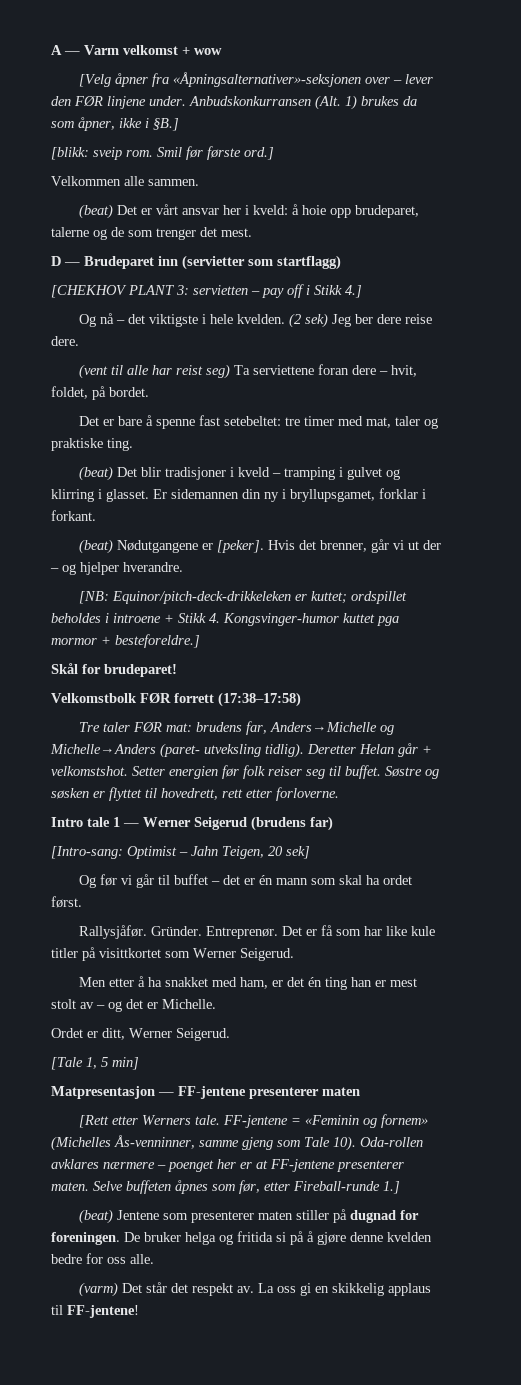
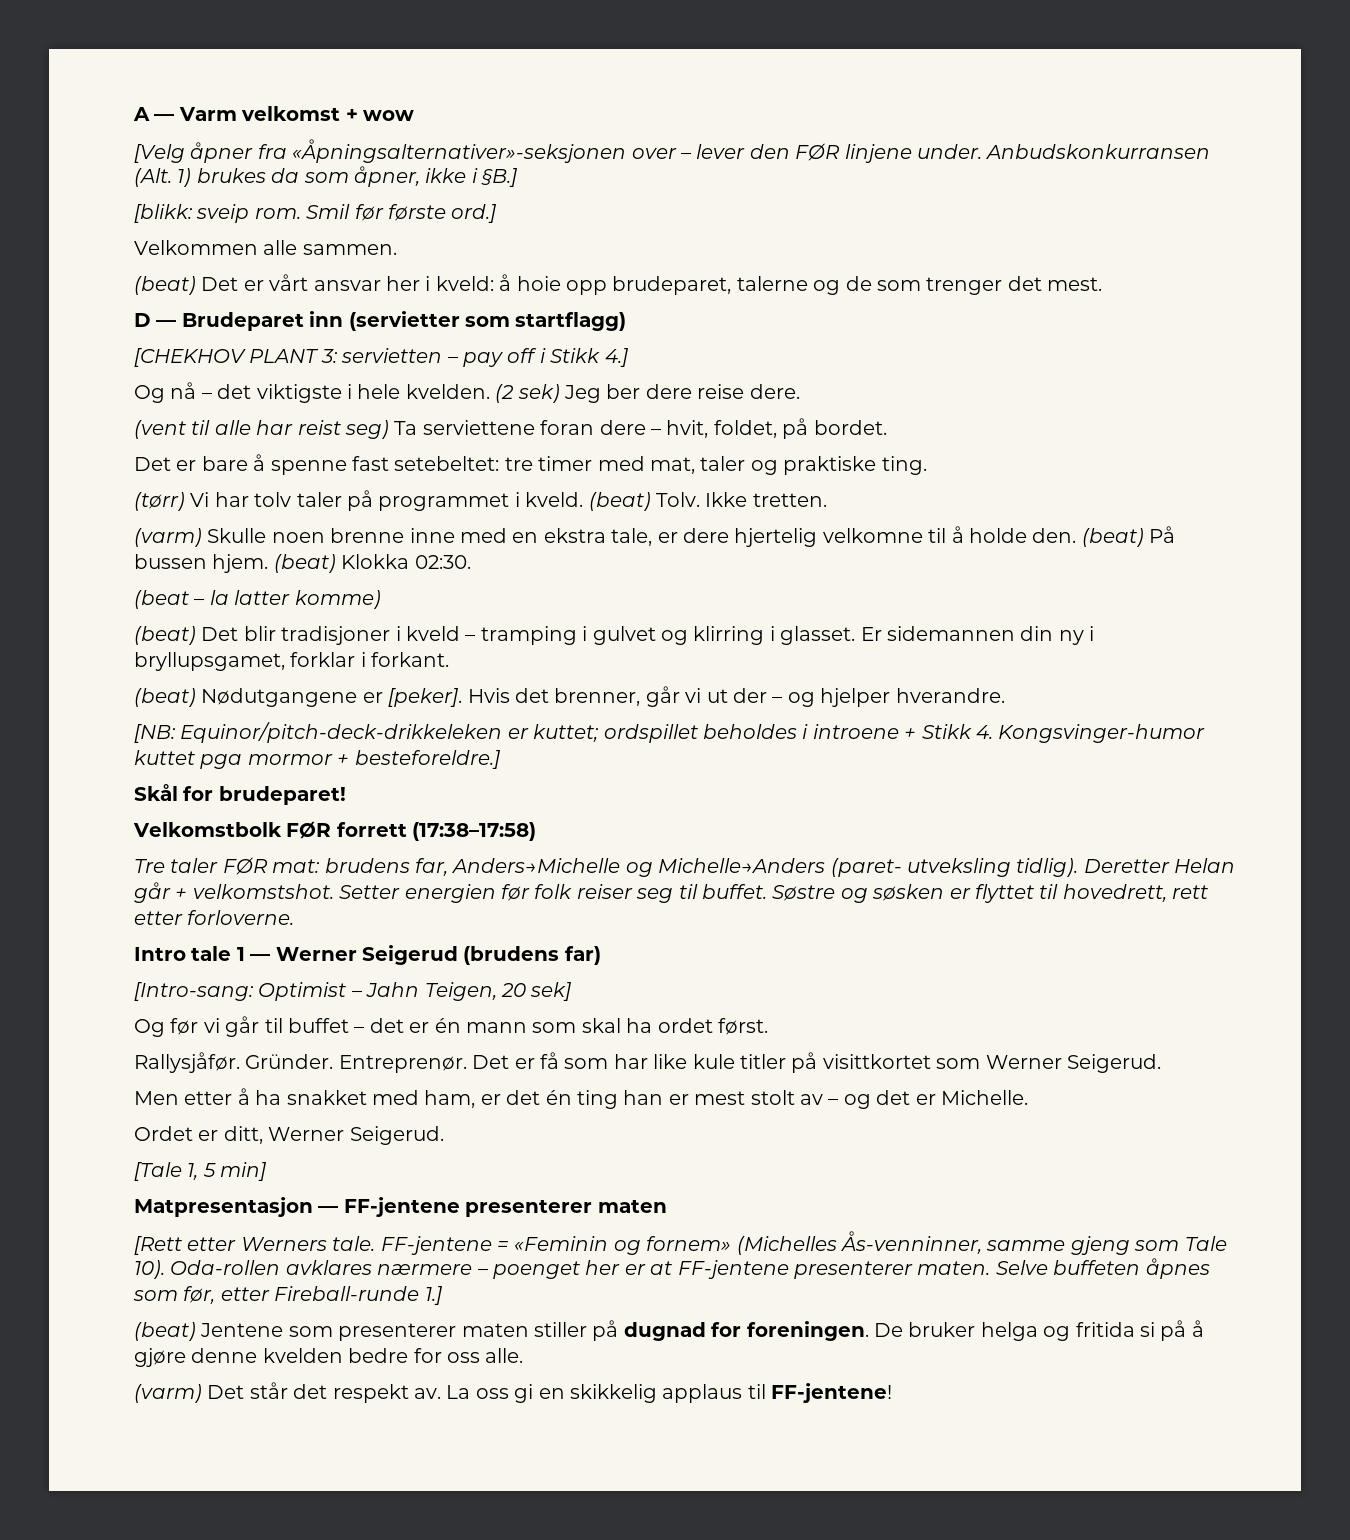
(133, 444) none -> [134,490,827,511] [134,526,1176,547] [134,554,471,573] [134,590,381,609] // (tørr) Vi har tolv taler på programmet i kveld. (beat) Tolv. Ikke tretten. // (varm) Skulle noen brenne inne med en ekstra tale, er dere hjertelig velkomne til å holde den. (beat) På bussen hjem. (beat) Klokka 02:30. // (beat – la latter komme)

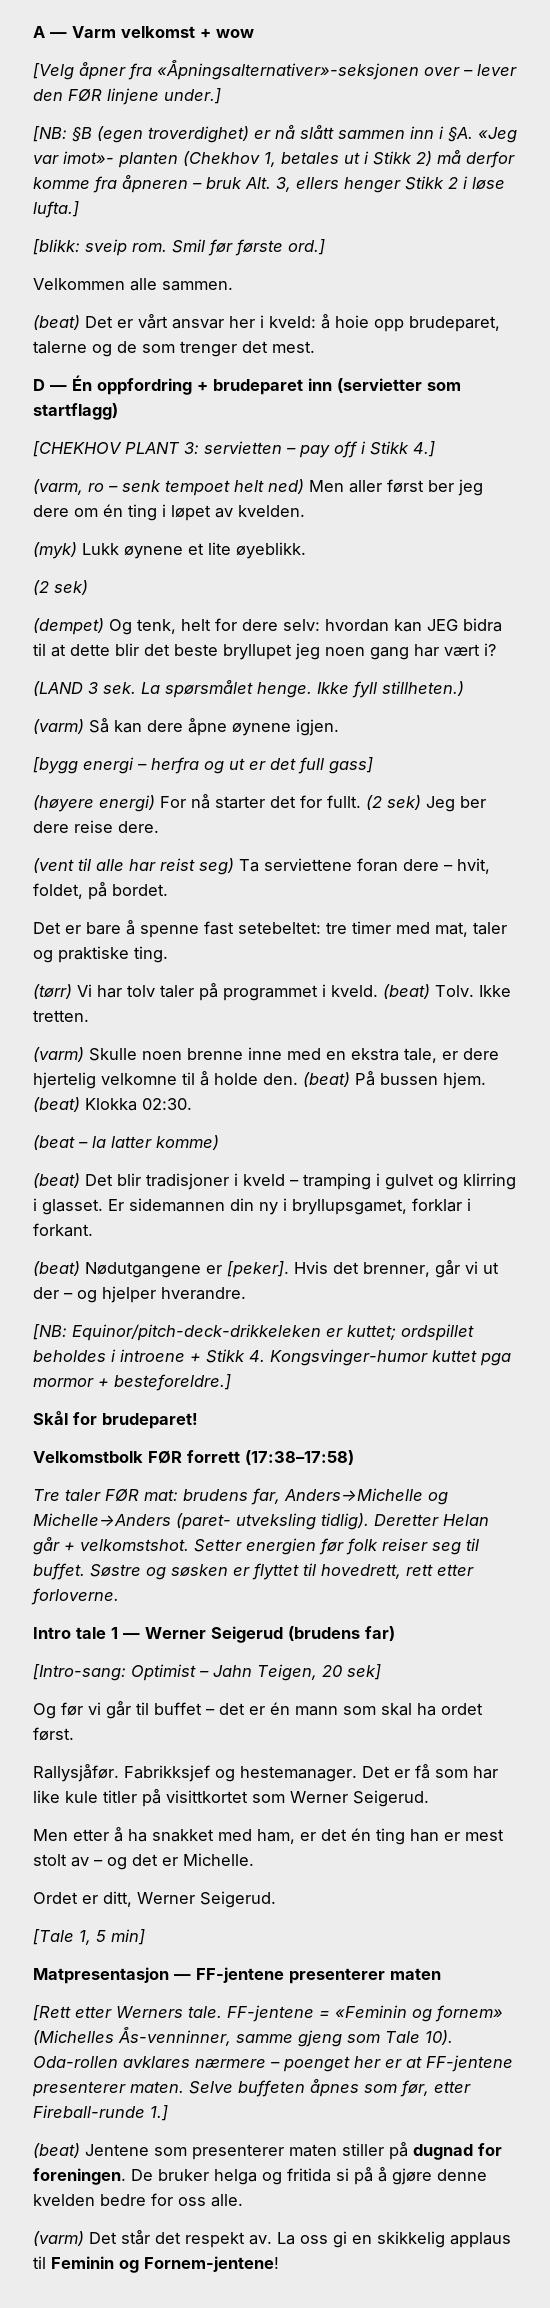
[916,144,1211,159] [134,166,519,187] under. Anbudskonkurransen (Alt. 1) brukes da som åpner, ikke i §B.] -> [164,88,221,104] [33,125,517,143] [33,150,515,168] [33,175,505,193] [33,201,79,218] under.] // [NB: §B (egen troverdighet) er nå slått sammen inn i §A. «Jeg var imot»- planten (Chekhov 1, betales ut i Stikk 2) må derfor komme fra åpneren – bruk Alt. 3, ellers henger Stikk 2 i løse lufta.]
[181,312,304,331] Brudeparet -> [72,375,303,395] Én oppfordring + brudeparet
[134,382,490,403] Og nå – det viktigste i hele kvelden. -> [33,479,483,496] [33,504,305,521] [33,542,306,559] [33,580,88,595] [33,618,502,635] [33,643,496,660] [33,680,464,698] [33,718,339,736] [33,757,373,774] [33,794,361,812] (varm, ro – senk tempoet helt ned) Men aller først ber jeg dere om én ting i løpet av kvelden. // (myk) Lukk øynene et lite øyeblikk. // (2 sek) // (dempet) Og tenk, helt for dere selv: hvordan kan JEG bidra til at dette blir det beste bryllupet jeg noen gang har vært i? // (LAND 3 sek. La spørsmålet henge. Ikke fyll stillheten.) // (varm) Så kan dere åpne øynene igjen. // [bygg energi – herfra og ut er det full gass] // (høyere energi) For nå starter det for fullt.
[245,1054,467,1073] Gründer. Entreprenør. -> [124,1765,357,1782] Fabrikksjef og hestemanager.
[771,1383,893,1403] FF-jentene! -> [51,2256,279,2273] Feminin og Fornem-jentene!

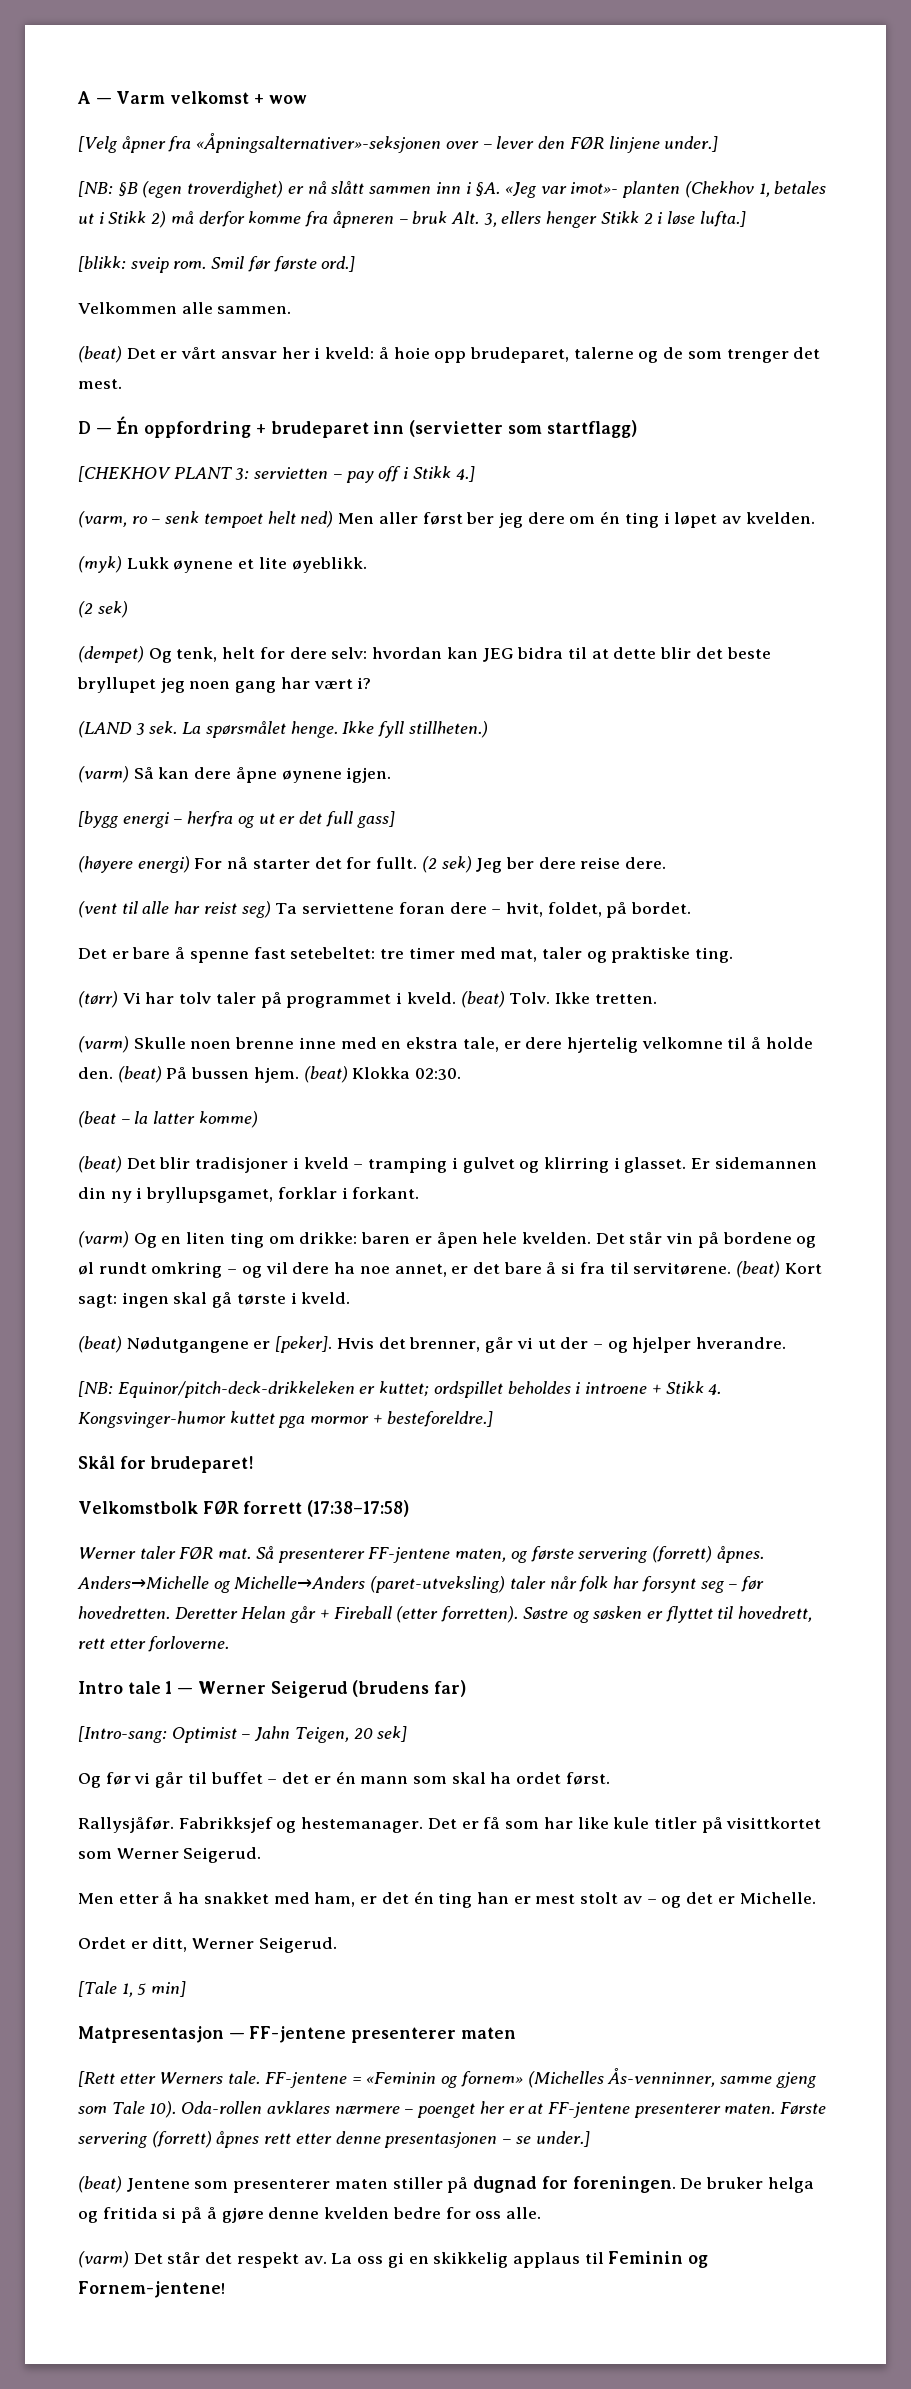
(93, 1230) none -> [78,1231,817,1248] [78,1261,822,1278] [78,1292,351,1308] // (varm) Og en liten ting om drikke: baren er åpen hele kvelden. Det står vin på bordene og øl rundt omkring – og vil dere ha noe annet, er det bare å si fra til servitørene. (beat) Kort sagt: ingen skal gå tørste i kveld.
[33,1489,60,1501] Tre -> [78,1547,136,1559] Werner
[144,1488,448,1505] [33,1513,489,1530] [33,1537,479,1555] [33,1563,85,1580] mat: brudens far, Anders→Michelle og Michelle→Anders (paret- utveksling tidlig). Deretter Helan går + velkomstshot. Setter energien før folk reiser seg til buffet. -> [218,1546,764,1563] [77,1576,764,1593] [78,1606,519,1623] mat. Så presenterer FF-jentene maten, og første servering (forrett) åpnes. Anders→Michelle og Michelle→Anders (paret-utveksling) taler når folk har forsynt seg – før hovedretten. Deretter Helan går + Fireball (etter forretten).
[189,2079,471,2097] [33,2105,168,2121] Selve buffeten åpnes som før, etter Fireball-runde 1.] -> [780,2102,827,2114] [78,2131,590,2148] Første servering (forrett) åpnes rett etter denne presentasjonen – se under.]

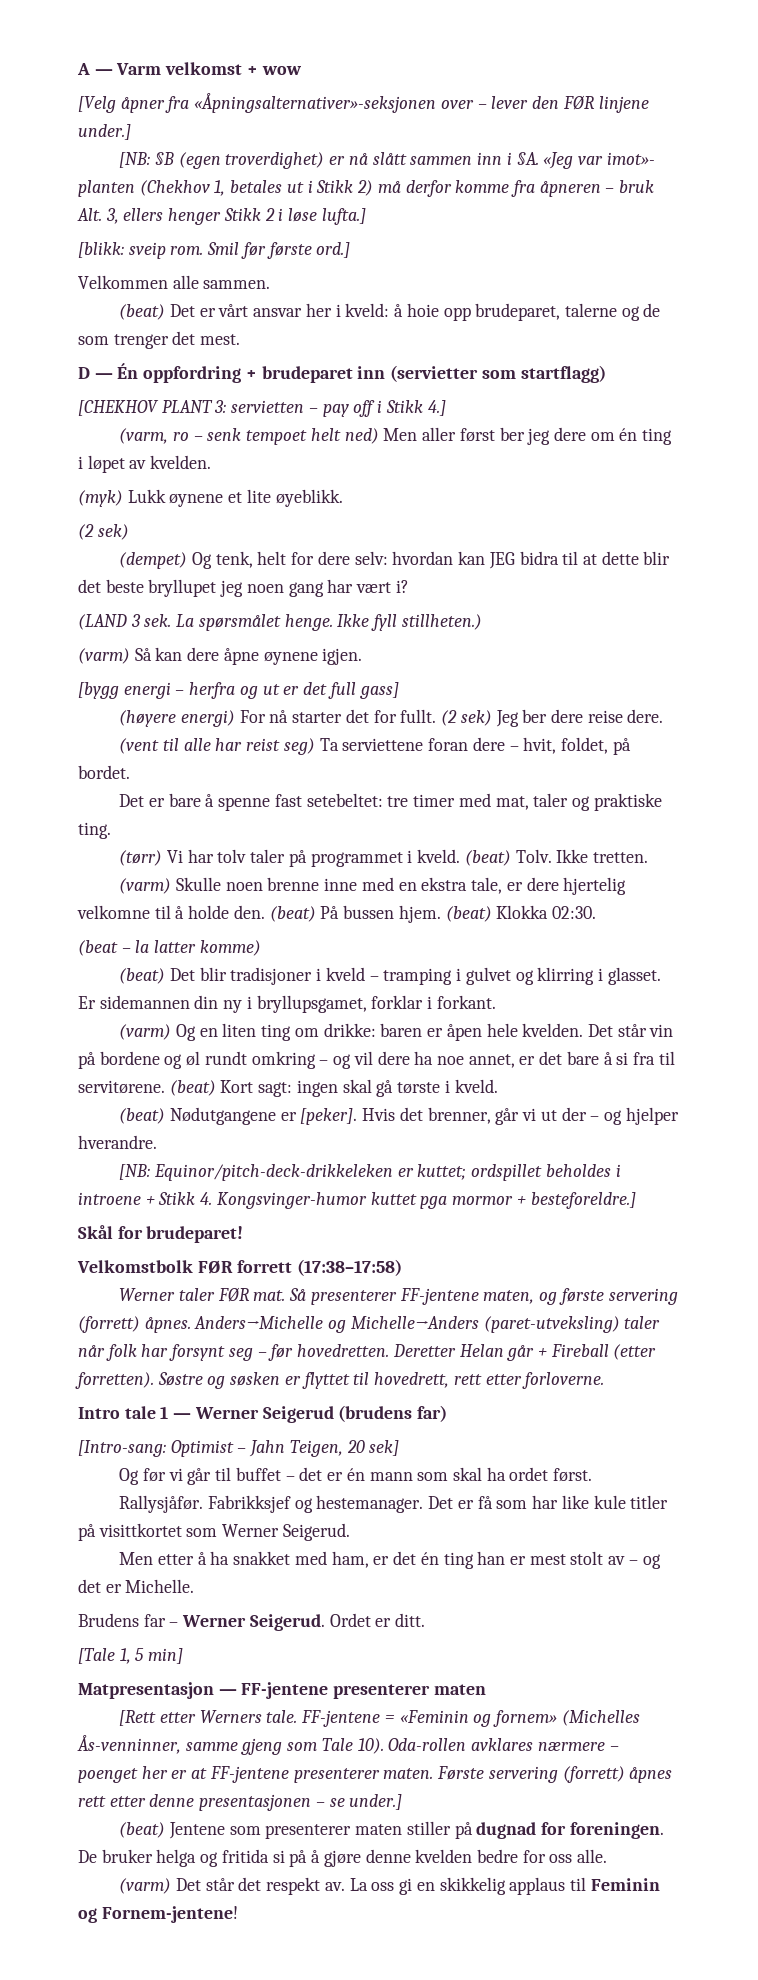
[78,1937,337,1953] Ordet er ditt, Werner Seigerud. -> [78,1613,426,1631] Brudens far – Werner Seigerud. Ordet er ditt.

